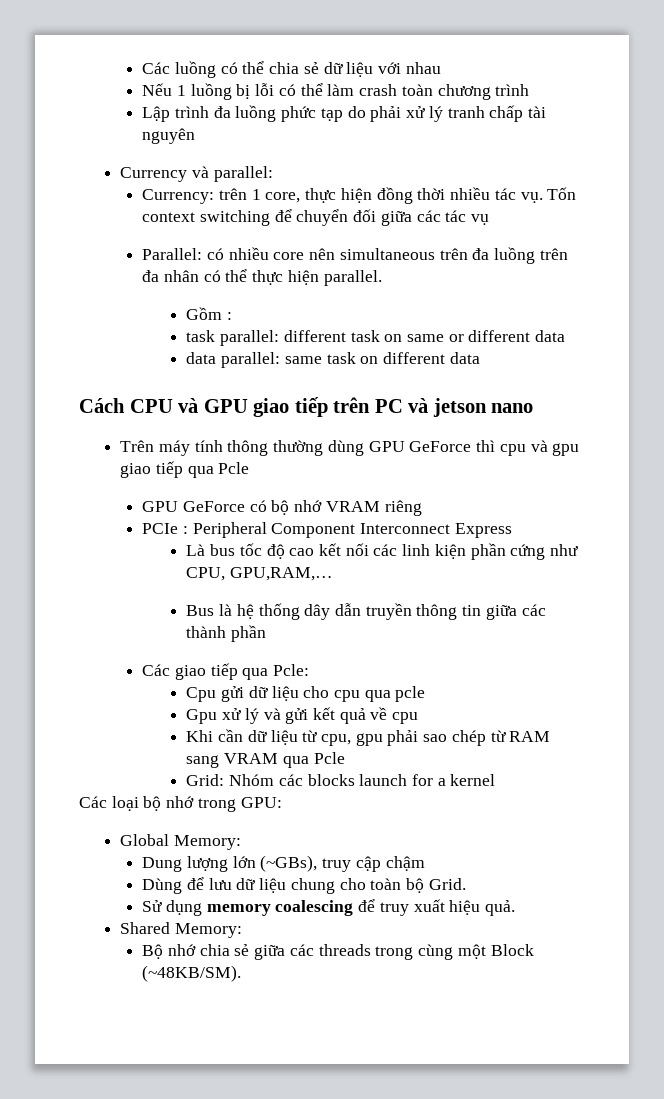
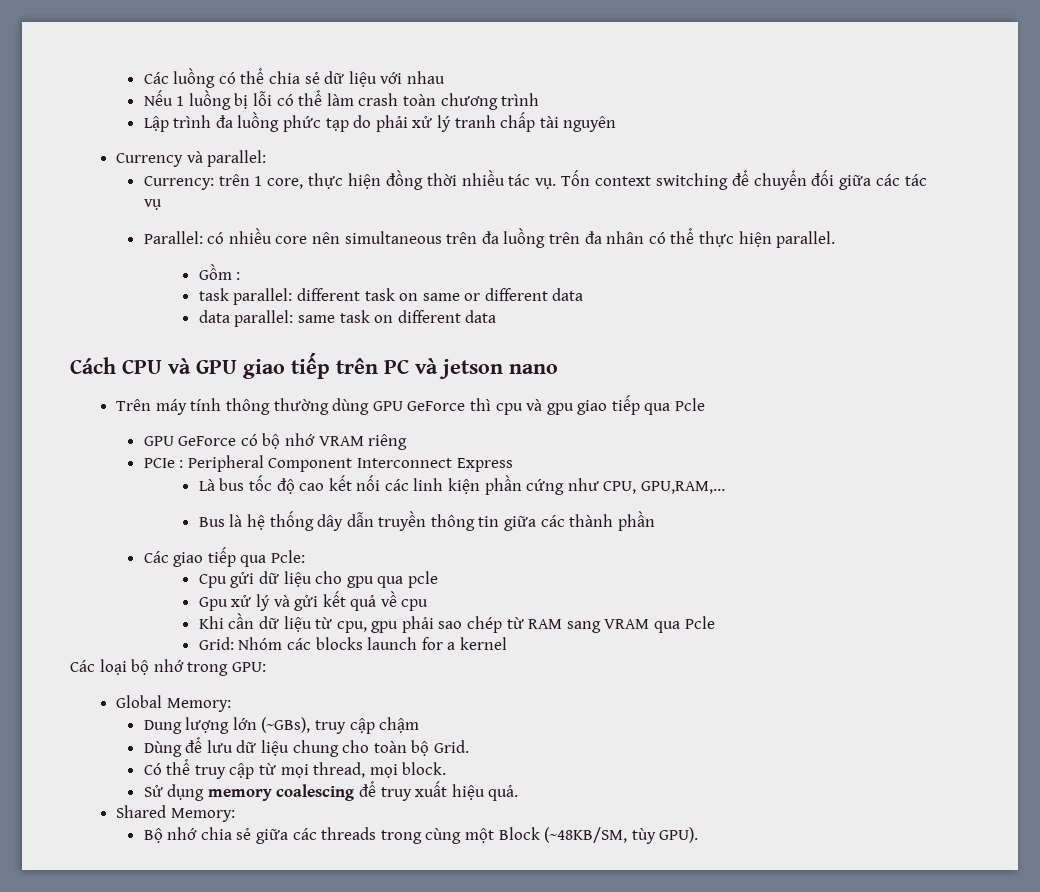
[333,690,360,702] cpu -> [346,576,374,588] gpu
(466, 884) none -> [143,759,447,779] // Có thể truy cập từ mọi thread, mọi block.
[142,965,242,982] (~48KB/SM). -> [544,827,699,844] (~48KB/SM, tùy GPU).

